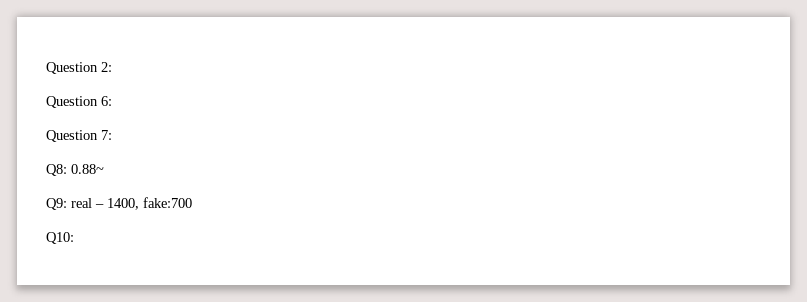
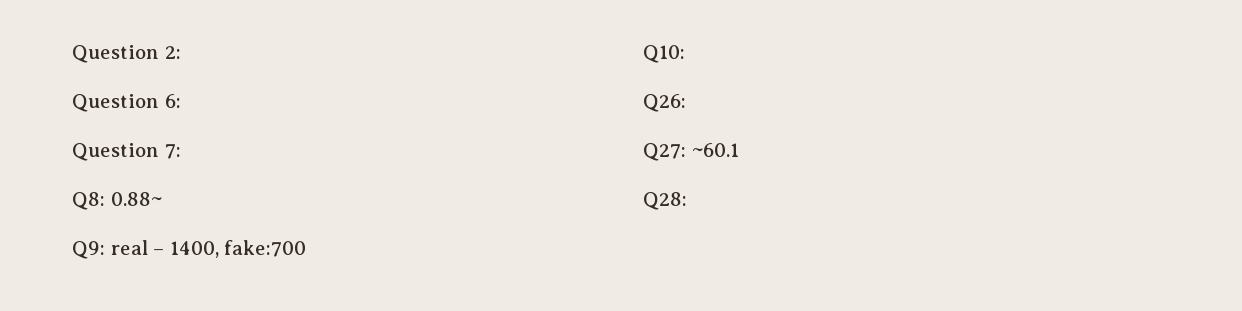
(74, 238) none -> [643,94,686,112] [643,143,739,161] [643,192,687,210] // Q26: // Q27: ~60.1 // Q28:

